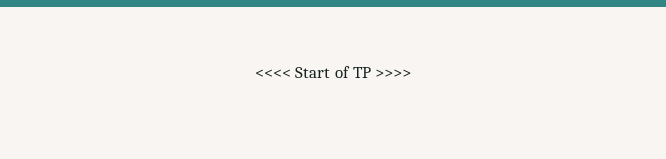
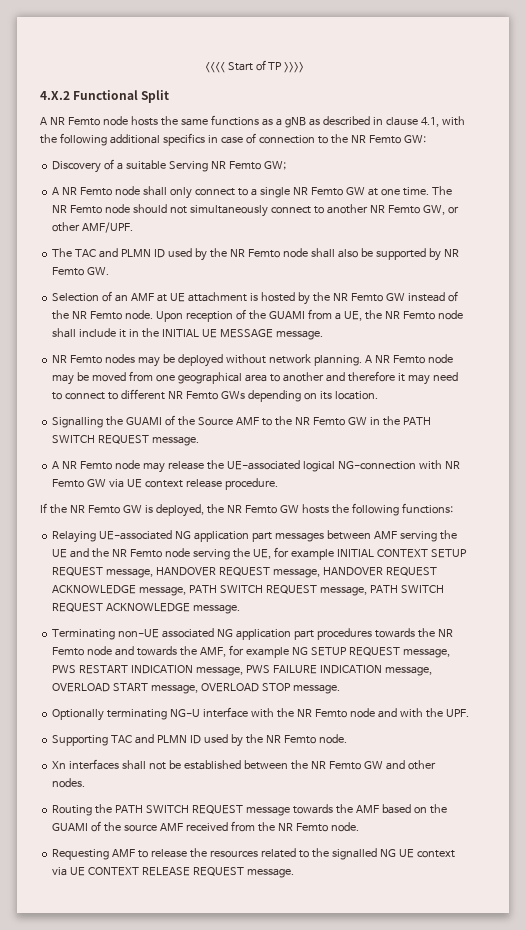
(412, 73) none -> [40,90,170,103] [40,115,465,128] [40,133,426,146] [52,159,286,173] [52,186,452,199] [52,204,459,217] [52,222,134,233] [52,248,459,261] [52,267,110,276] [52,291,458,305] [52,309,463,322] [52,328,323,340] [52,354,453,367] [52,371,458,385] [52,389,378,402] [52,415,431,428] [52,435,200,446] [52,460,460,473] [52,478,278,490] [40,503,453,517] [52,530,457,543] [52,547,467,560] [52,567,437,578] [52,585,444,596] [52,603,241,614] [52,628,453,640] [52,645,450,658] [52,665,432,676] [52,683,340,694] [52,707,469,721] [52,734,347,747] [52,759,436,770] [52,778,86,788] [52,804,447,816] [52,821,359,832] [52,848,455,860] [52,867,294,878] // 4.X.2 Functional Split // A NR Femto node hosts the same functions as a gNB as described in clause 4.1, with the following additional specifics in case of connection to the NR Femto GW: // Discovery of a suitable Serving NR Femto GW; // A NR Femto node shall only connect to a single NR Femto GW at one time. The NR Femto node should not simultaneously connect to another NR Femto GW, or other AMF/UPF. // The TAC and PLMN ID used by the NR Femto node shall also be supported by NR Femto GW. // Selection of an AMF at UE attachment is hosted by the NR Femto GW instead of the NR Femto node. Upon reception of the GUAMI from a UE, the NR Femto node shall include it in the INITIAL UE MESSAGE message. // NR Femto nodes may be deployed without network planning. A NR Femto node may be moved from one geographical area to another and therefore it may need to connect to different NR Femto GWs depending on its location. // Signalling the GUAMI of the Source AMF to the NR Femto GW in the PATH SWITCH REQUEST message. // A NR Femto node may release the UE-associated logical NG-connection with NR Femto GW via UE context release procedure. // If the NR Femto GW is deployed, the NR Femto GW hosts the following functions: // Relaying UE-associated NG application part messages between AMF serving the UE and the NR Femto node serving the UE, for example INITIAL CONTEXT SETUP REQUEST message, HANDOVER REQUEST message, HANDOVER REQUEST ACKNOWLEDGE message, PATH SWITCH REQUEST message, PATH SWITCH REQUEST ACKNOWLEDGE message. // Terminating non-UE associated NG application part procedures towards the NR Femto node and towards the AMF, for example NG SETUP REQUEST message, PWS RESTART INDICATION message, PWS FAILURE INDICATION message, OVERLOAD START message, OVERLOAD STOP message. // Optionally terminating NG-U interface with the NR Femto node and with the UPF. // Supporting TAC and PLMN ID used by the NR Femto node. // Xn interfaces shall not be established between the NR Femto GW and other nodes. // Routing the PATH SWITCH REQUEST message towards the AMF based on the GUAMI of the source AMF received from the NR Femto node. // Requesting AMF to release the resources related to the signalled NG UE context via UE CONTEXT RELEASE REQUEST message.

